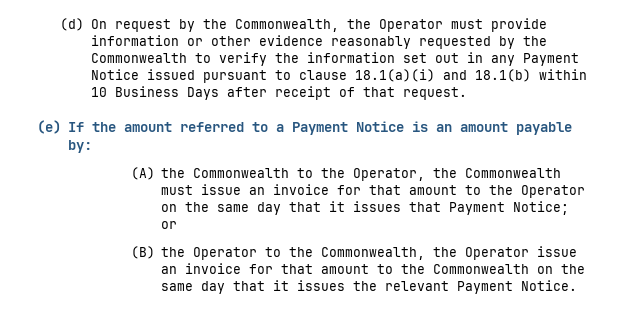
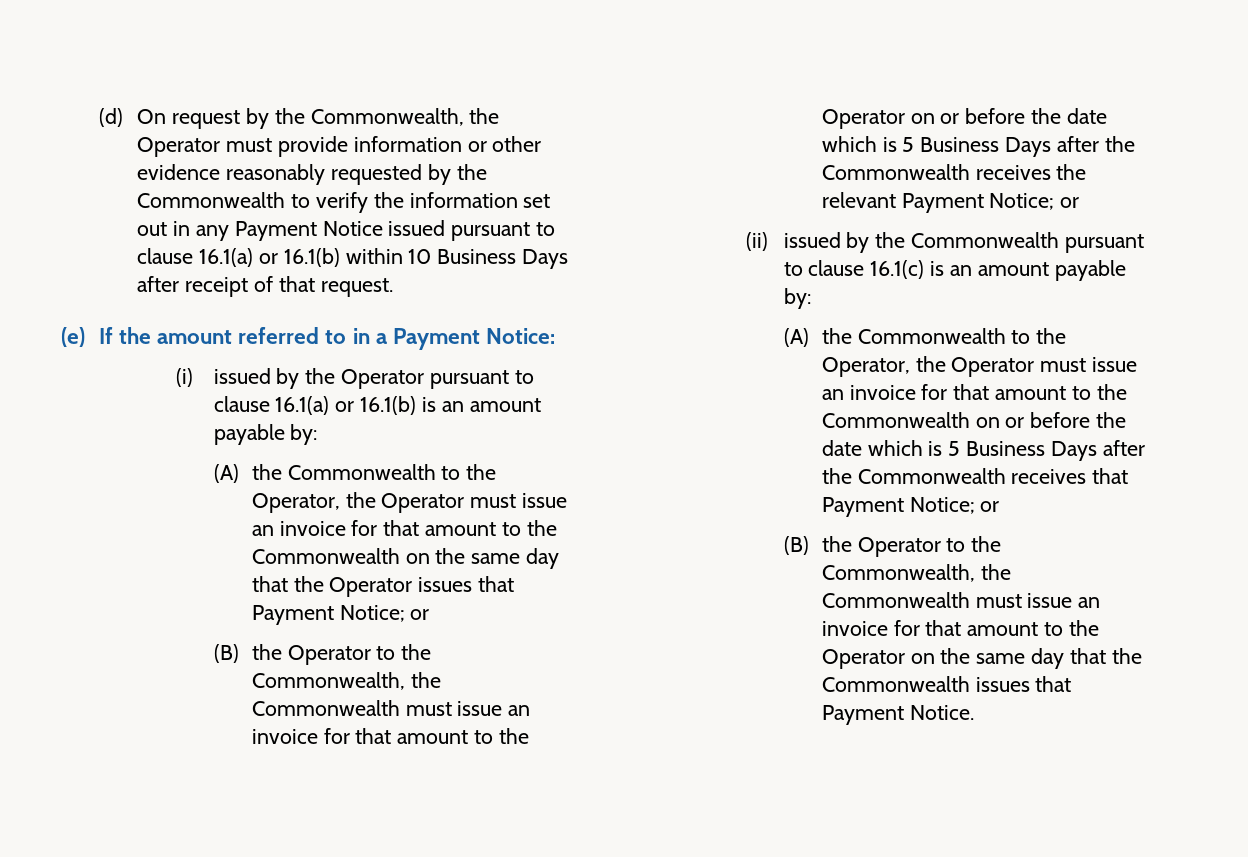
[354,69,531,82] 18.1(a)(i) and 18.1(b) -> [199,248,340,267] 16.1(a) or 16.1(b)
(268, 127) none -> [352,328,370,344] in
[355,121,404,132] Notice -> [485,328,555,344] [175,368,534,389] [213,396,417,415] Notice: // (i) issued by the Operator pursuant to clause 16.1(a) or 16.1(b)
(458, 173) none -> [381,493,568,513] [251,520,557,536] [251,548,560,569] [251,576,515,597] [251,605,430,625] [213,644,432,665] [251,672,441,690] [251,700,531,716] [251,728,529,744] [821,108,1107,129] [821,136,1135,157] [821,164,1087,180] [821,192,1080,213] [745,232,1144,253] [783,260,1126,281] [783,288,811,309] [783,328,1067,347] [821,356,1138,377] [821,384,1127,400] [821,412,1127,428] [821,440,1145,461] [821,468,1129,484] [821,497,1000,517] [783,536,1002,557] [821,564,1011,582] Operator must issue an invoice for that amount to the Commonwealth on the same day that the Operator issues that Payment Notice; or // (B) the Operator to the Commonwealth, the Commonwealth must issue an invoice for that amount to the Operator on or before the date which is 5 Business Days after the Commonwealth receives the relevant Payment Notice; or // (ii) issued by the Commonwealth pursuant to clause 16.1(c) is an amount payable by: // (A) the Commonwealth to the Operator, the Operator must issue an invoice for that amount to the Commonwealth on or before the date which is 5 Business Days after the Commonwealth receives that Payment Notice; or // (B) the Operator to the Commonwealth, the
[329,201,570,215] [161,221,178,229] [130,246,578,260] [161,263,586,274] [161,280,514,294] it issues that Payment Notice; or // (B) the Operator to the Commonwealth, the Operator issue an invoice for that amount to the Commonwealth on the same day that it issues the relevant Payment -> [1111,648,1142,664] [821,676,1072,692] [821,705,904,725] the Commonwealth issues that Payment

